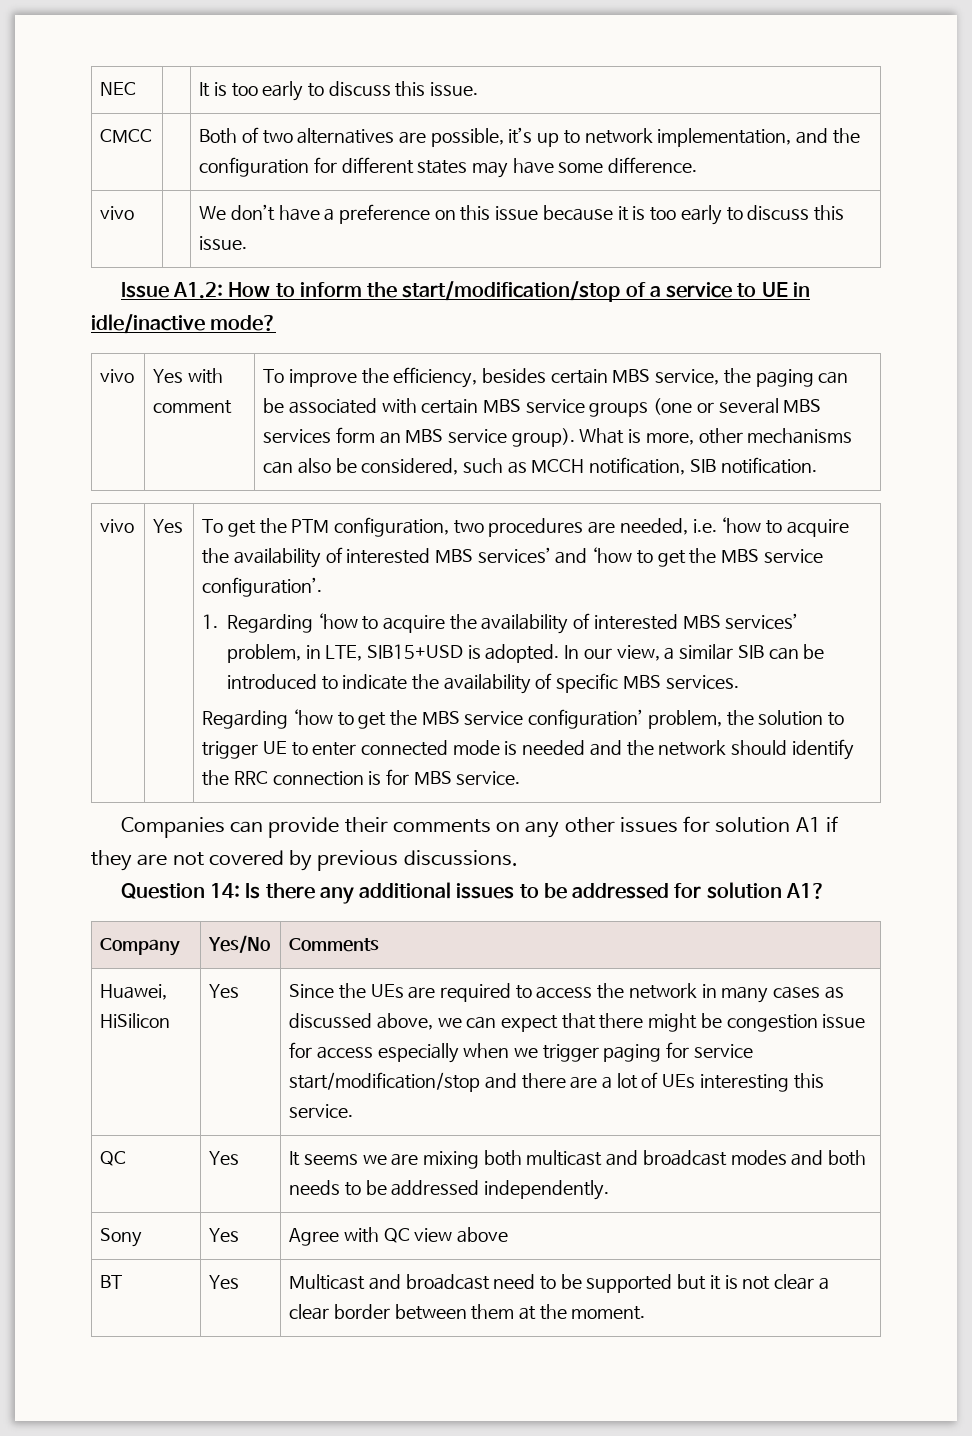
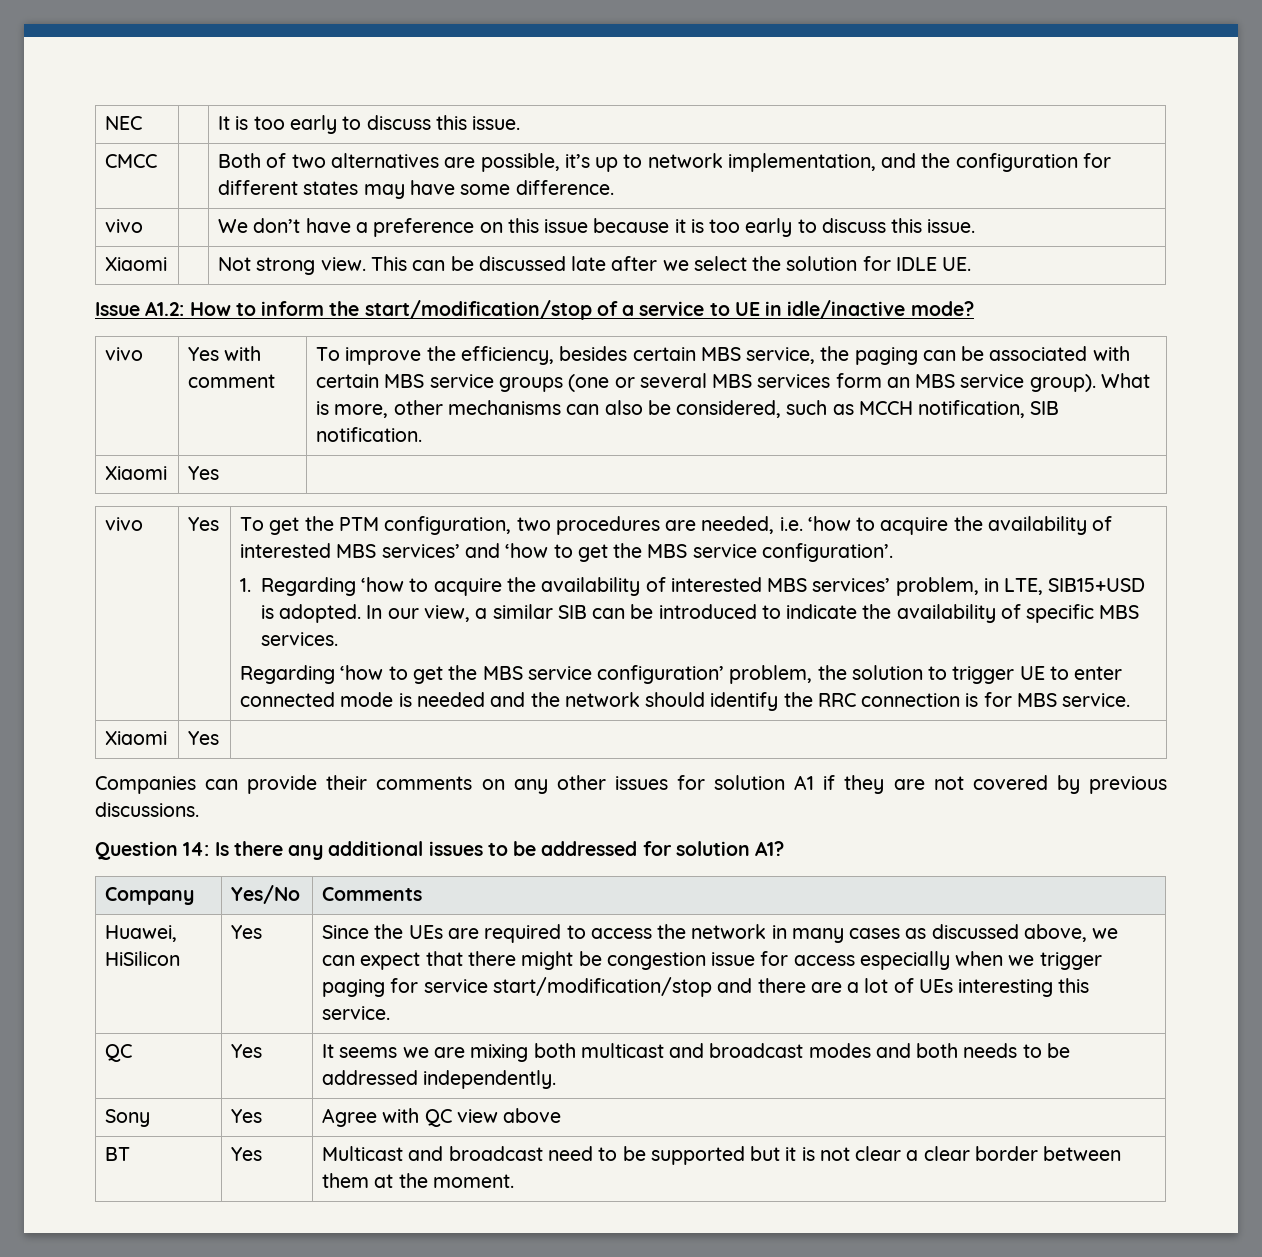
(248, 243) none -> [105,257,168,271] [218,256,972,275] // Xiaomi | | Not strong view. This can be discussed late after we select the solution for IDLE UE.
(817, 465) none -> [105,466,168,480] [188,466,220,480] // Xiaomi | Yes |
(521, 778) none -> [105,731,168,745] [188,731,220,745] // Xiaomi | Yes |

